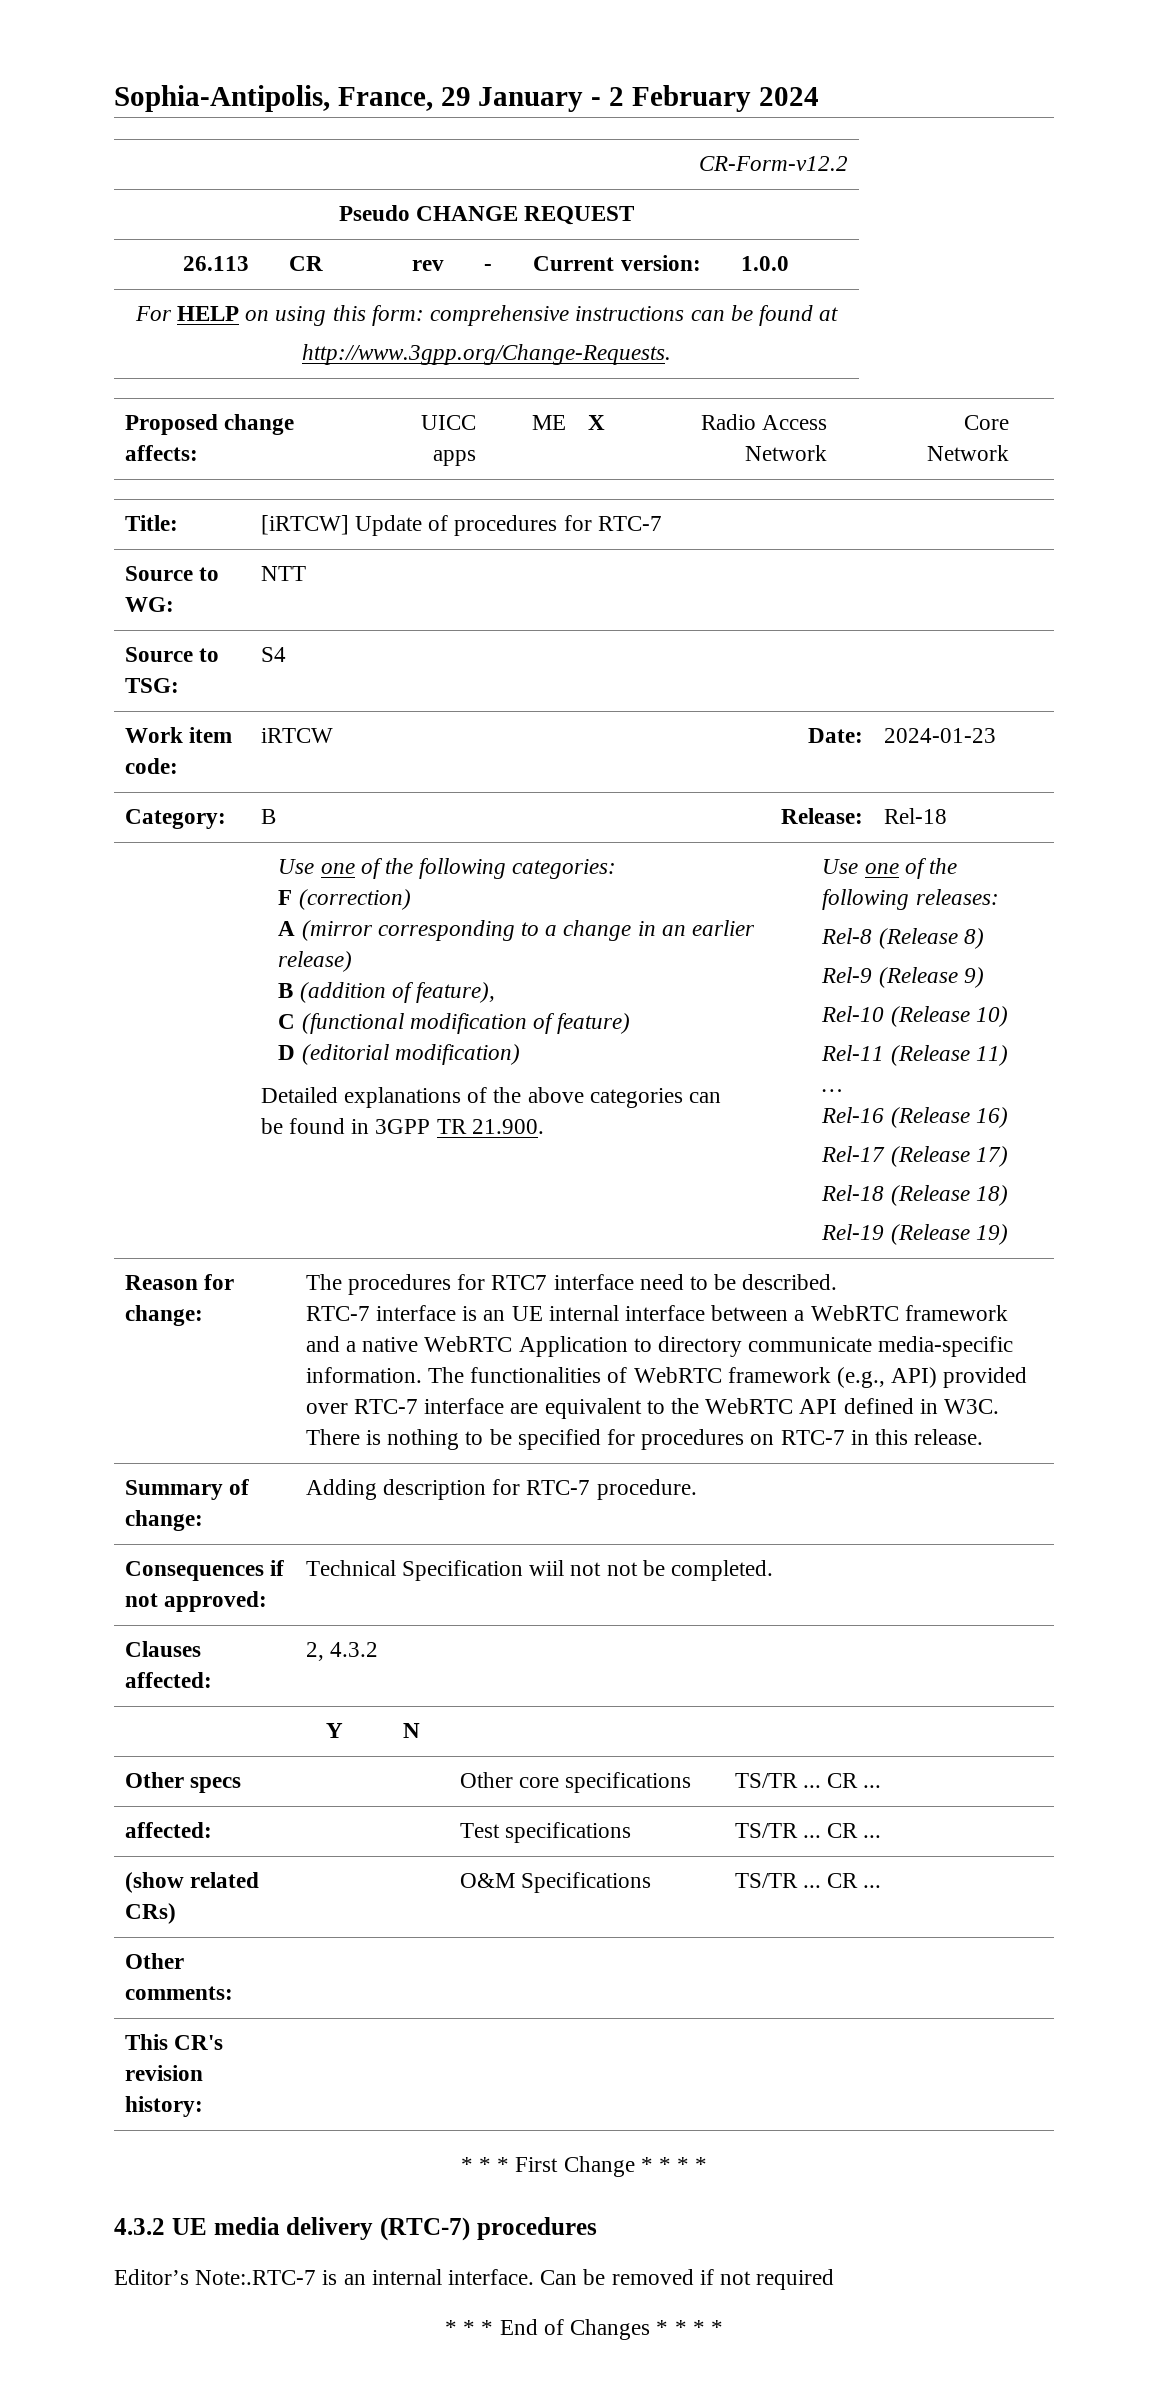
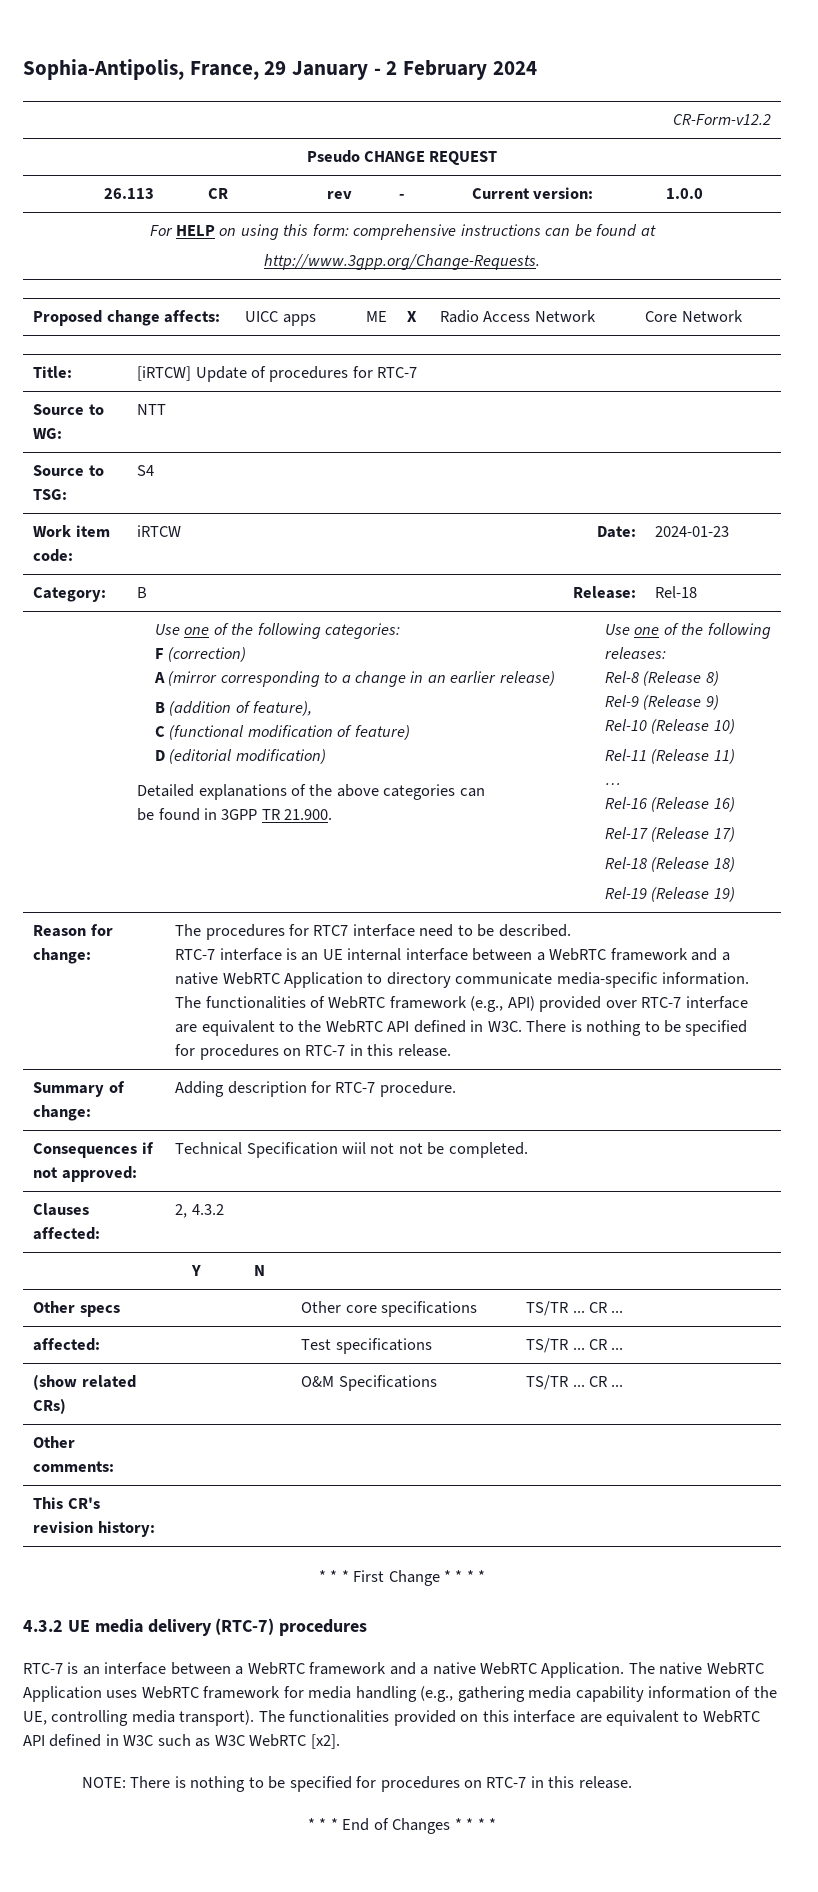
[114,2269,835,2290] Editor’s Note:.RTC-7 is an internal interface. Can be removed if not required -> [23,1662,764,1678] [23,1686,777,1702] [23,1710,760,1726] [23,1734,340,1749] [81,1776,632,1792] RTC-7 is an interface between a WebRTC framework and a native WebRTC Application. The native WebRTC Application uses WebRTC framework for media handling (e.g., gathering media capability information of the UE, controlling media transport). The functionalities provided on this interface are equivalent to WebRTC API defined in W3C such as W3C WebRTC [x2]. // NOTE: There is nothing to be specified for procedures on RTC-7 in this release.

